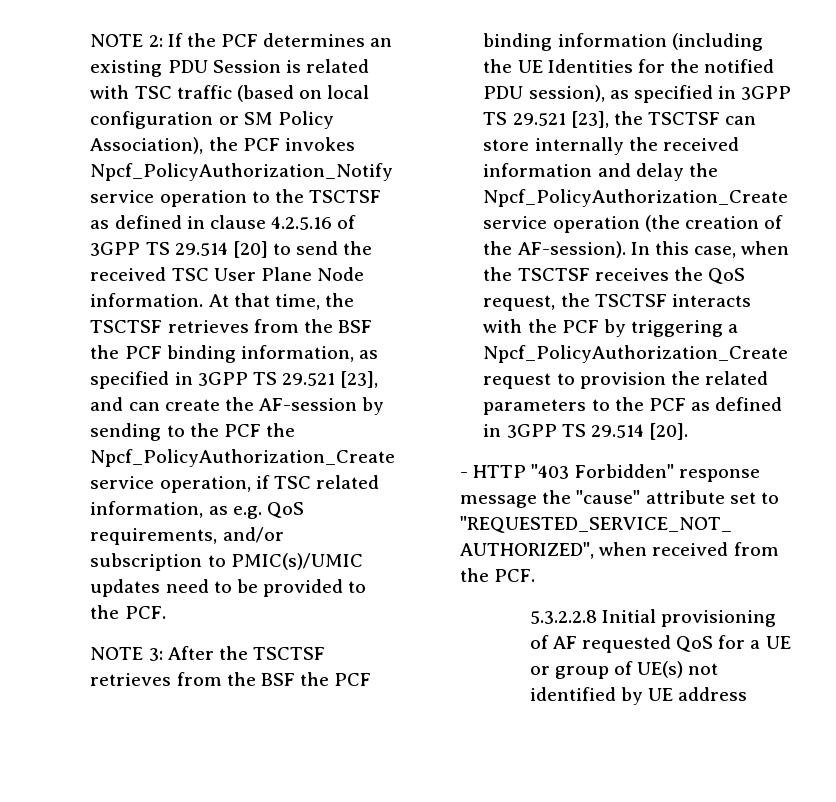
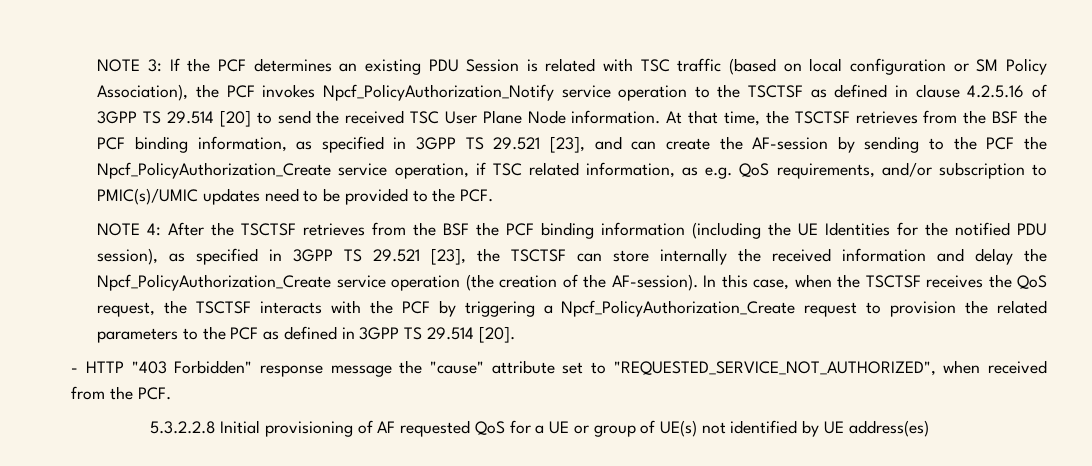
[90,34,163,47] NOTE 2: -> [97,59,162,72] NOTE 3:
[148,648,163,661] 3: -> [147,223,162,236] 4:
[678,687,748,701] address -> [848,420,929,437] address(es)

